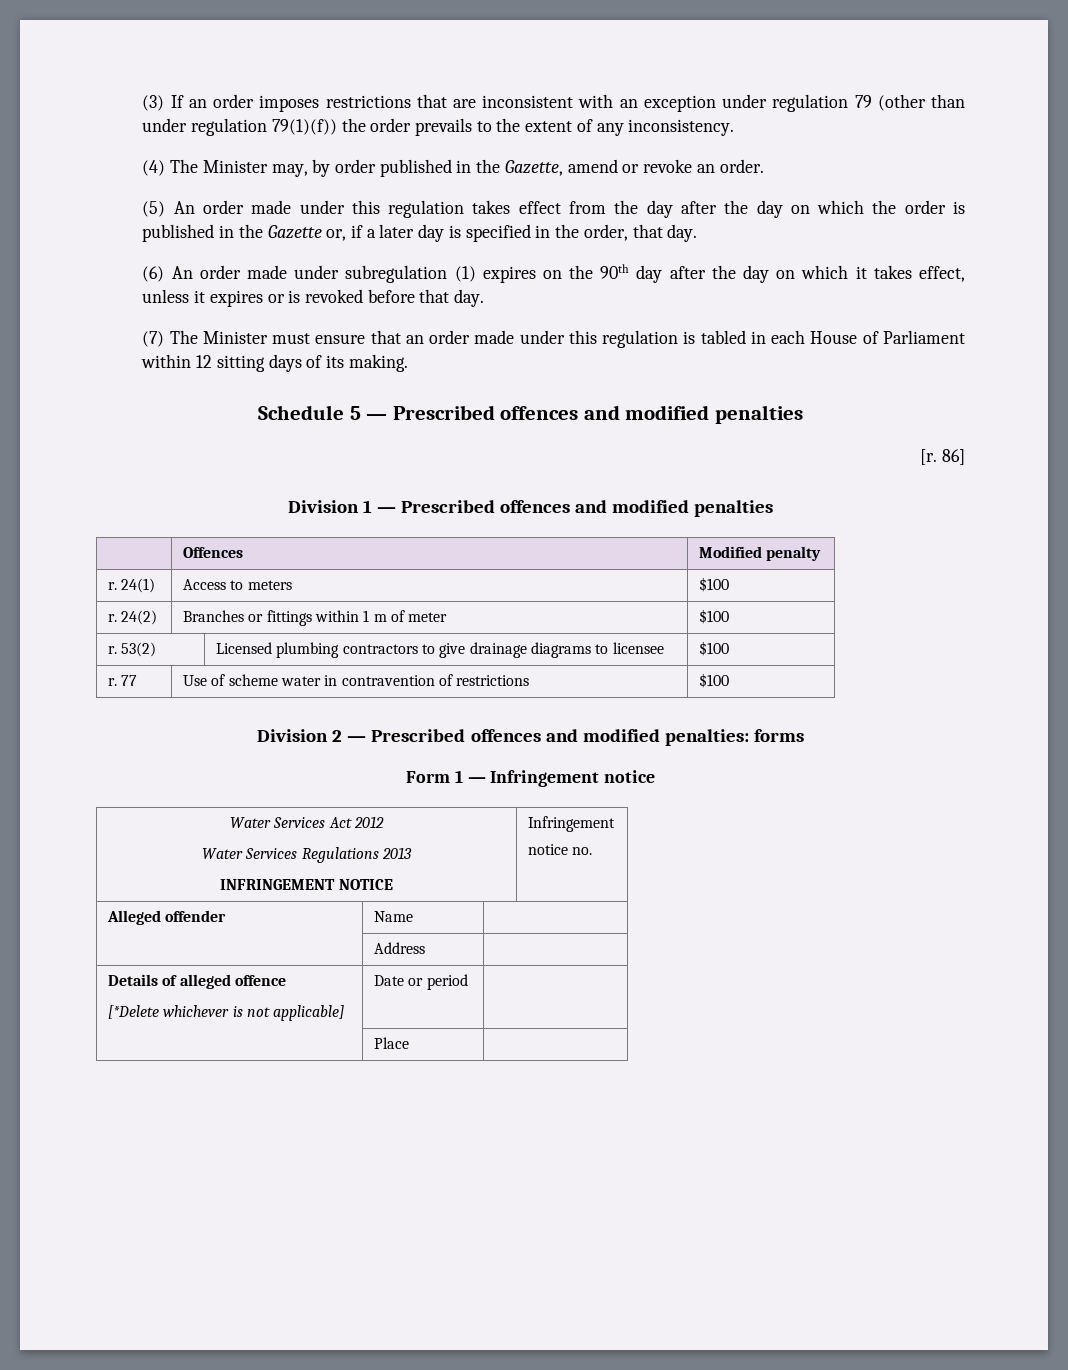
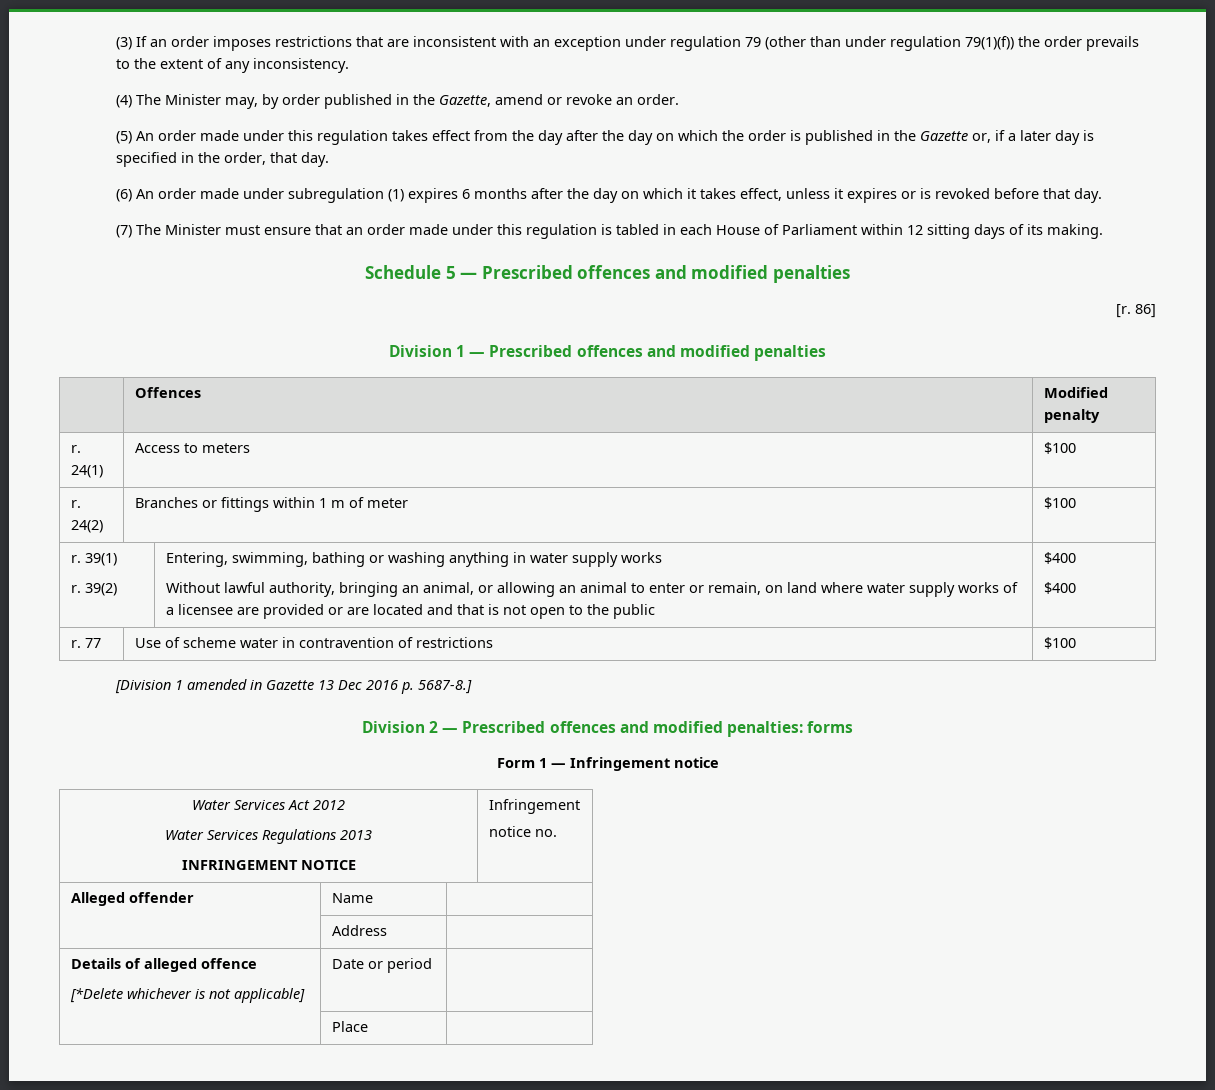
[542,264,663,283] on the 90th day -> [461,188,527,199] 6 months
[121,642,157,657] [215,642,664,658] [698,641,729,656] 53(2) | Licensed plumbing contractors to give drainage diagrams to licensee | $100 -> [84,553,117,566] [70,583,117,596] [165,552,662,567] [165,582,1018,597] [165,604,655,619] [1043,552,1076,564] [1043,582,1076,594] 39(1) // r. 39(2) | Entering, swimming, bathing or washing anything in water supply works // Without lawful authority, bringing an animal, or allowing an animal to enter or remain, on land where water supply works of a licensee are provided or are located and that is not open to the public | $400 // $400
(729, 680) none -> [114,679,472,694] // [Division 1 amended in Gazette 13 Dec 2016 p. 5687-8.]

